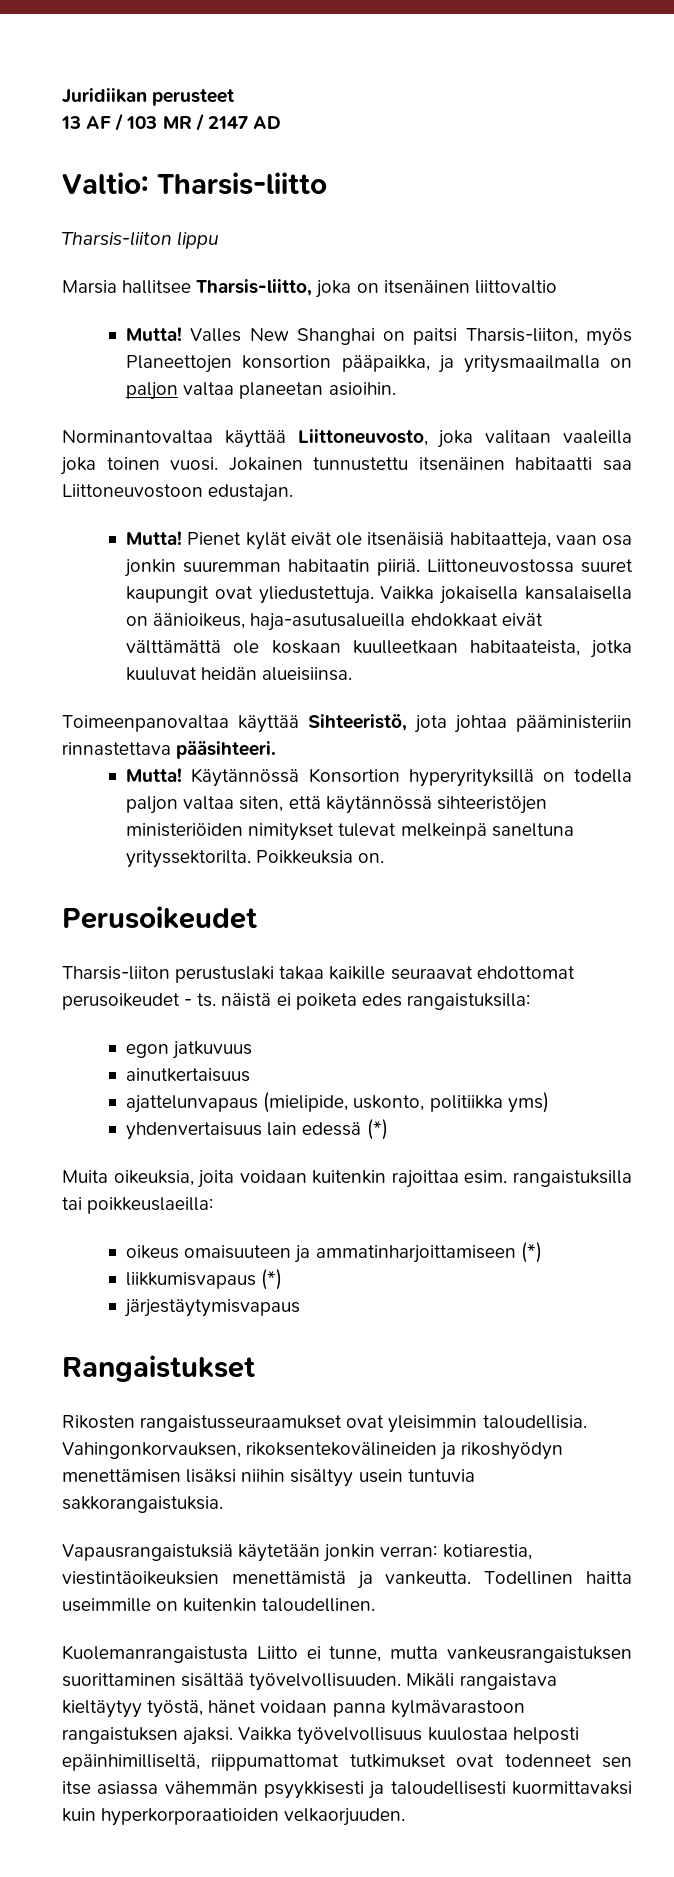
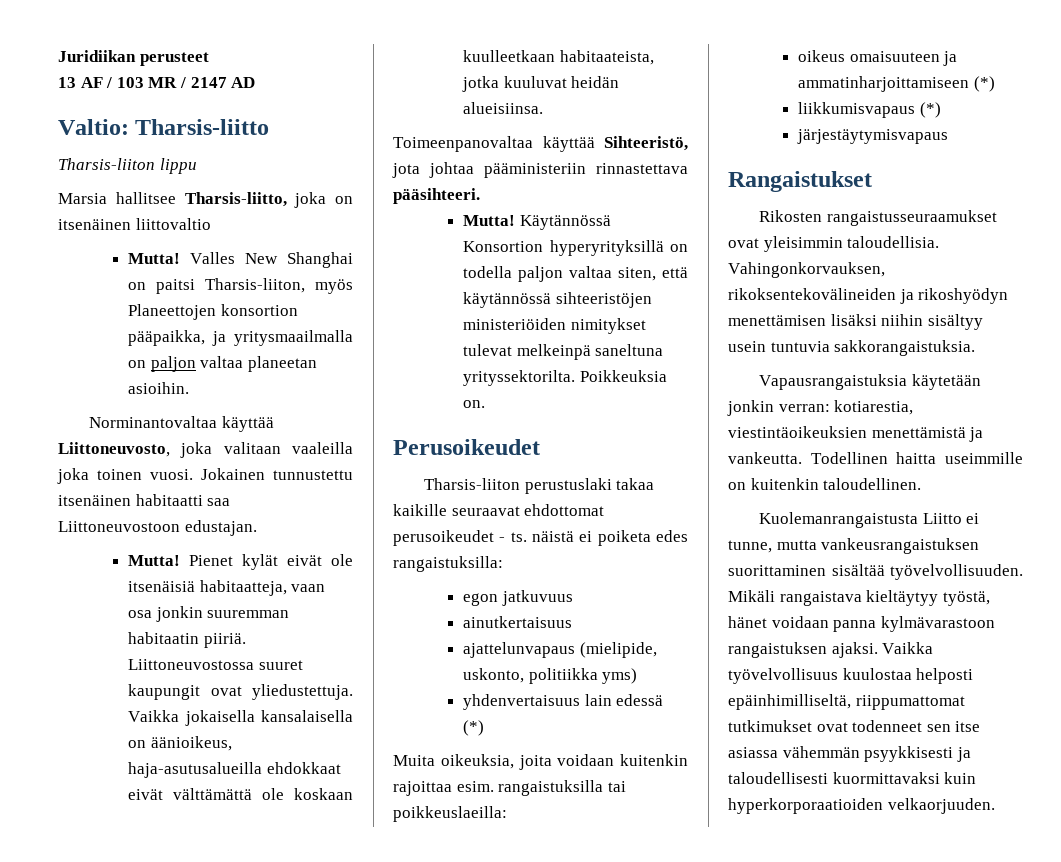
[62,1544,233,1561] Vapausrangaistuksiä -> [759,374,908,390] Vapausrangaistuksia

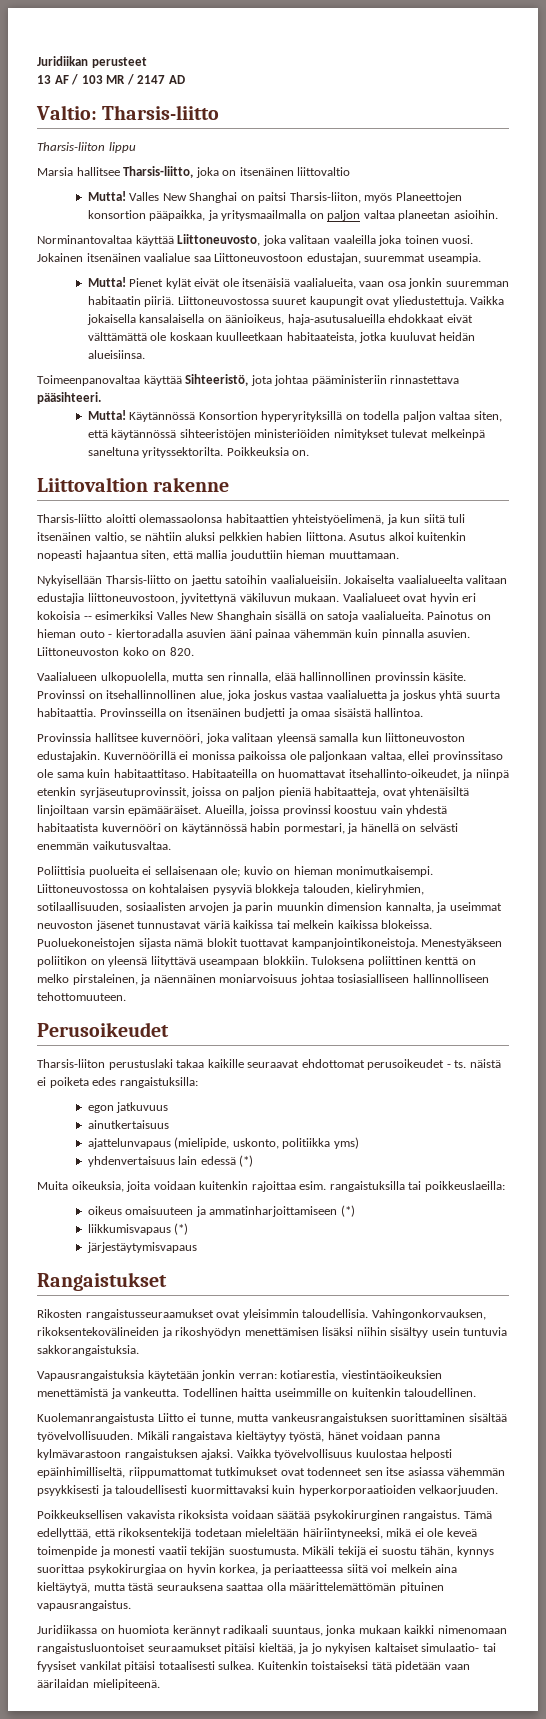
[273,470,353,480] [58,494,231,506] [58,520,257,536] tunnustettu itsenäinen habitaatti saa Liittoneuvostoon edustajan. -> [86,253,481,264] itsenäinen vaalialue saa Liittoneuvostoon edustajan, suuremmat useampia.
[199,580,287,596] habitaatteja, -> [293,278,356,289] vaalialueita,
(486, 404) none -> [37,477,230,492] [37,514,466,525] [37,532,467,543] [37,550,399,561] [37,575,508,586] [37,593,477,604] [37,611,491,622] [37,629,471,640] [37,647,194,656] [37,672,467,683] [37,690,500,701] [37,708,424,719] [37,733,466,744] [37,751,503,762] [37,769,509,780] [37,787,470,798] [37,805,448,816] [37,823,458,834] [37,841,171,850] [37,866,434,877] [37,884,425,895] [37,902,502,913] [37,920,433,931] [37,938,503,949] [37,956,476,967] [37,974,489,985] [37,992,126,1001] // Liittovaltion rakenne // Tharsis-liitto aloitti olemassaolonsa habitaattien yhteistyöelimenä, ja kun siitä tuli itsenäinen valtio, se nähtiin aluksi pelkkien habien liittona. Asutus alkoi kuitenkin nopeasti hajaantua siten, että mallia jouduttiin hieman muuttamaan. // Nykyisellään Tharsis-liitto on jaettu satoihin vaalialueisiin. Jokaiselta vaalialueelta valitaan edustajia liittoneuvostoon, jyvitettynä väkiluvun mukaan. Vaalialueet ovat hyvin eri kokoisia -- esimerkiksi Valles New Shanghain sisällä on satoja vaalialueita. Painotus on hieman outo - kiertoradalla asuvien ääni painaa vähemmän kuin pinnalla asuvien. Liittoneuvoston koko on 820. // Vaalialueen ulkopuolella, mutta sen rinnalla, elää hallinnollinen provinssin käsite. Provinssi on itsehallinnollinen alue, joka joskus vastaa vaalialuetta ja joskus yhtä suurta habitaattia. Provinsseilla on itsenäinen budjetti ja omaa sisäistä hallintoa. // Provinssia hallitsee kuvernööri, joka valitaan yleensä samalla kun liittoneuvoston edustajakin. Kuvernöörillä ei monissa paikoissa ole paljonkaan valtaa, ellei provinssitaso ole sama kuin habitaattitaso. Habitaateilla on huomattavat itsehallinto-oikeudet, ja niinpä etenkin syrjäseutuprovinssit, joissa on paljon pieniä habitaatteja, ovat yhtenäisiltä linjoiltaan varsin epämääräiset. Alueilla, joissa provinssi koostuu vain yhdestä habitaatista kuvernööri on käytännössä habin pormestari, ja hänellä on selvästi enemmän vaikutusvaltaa. // Poliittisia puolueita ei sellaisenaan ole; kuvio on hieman monimutkaisempi. Liittoneuvostossa on kohtalaisen pysyviä blokkeja talouden, kieliryhmien, sotilaallisuuden, sosiaalisten arvojen ja parin muunkin dimension kannalta, ja useimmat neuvoston jäsenet tunnustavat väriä kaikissa tai melkein kaikissa blokeissa. Puoluekoneistojen sijasta nämä blokit tuottavat kampanjointikoneistoja. Menestyäkseen poliitikon on yleensä liityttävä useampaan blokkiin. Tuloksena poliittinen kenttä on melko pirstaleinen, ja näennäinen moniarvoisuus johtaa tosiasialliseen hallinnolliseen tehottomuuteen.
(995, 806) none -> [37,1510,492,1521] [37,1528,477,1539] [37,1546,494,1557] [37,1564,458,1575] [37,1582,444,1593] [37,1600,131,1611] [37,1625,507,1636] [37,1643,496,1654] [37,1661,470,1672] [37,1679,160,1690] // Poikkeuksellisen vakavista rikoksista voidaan säätää psykokirurginen rangaistus. Tämä edellyttää, että rikoksentekijä todetaan mieleltään häiriintyneeksi, mikä ei ole keveä toimenpide ja monesti vaatii tekijän suostumusta. Mikäli tekijä ei suostu tähän, kynnys suorittaa psykokirurgiaa on hyvin korkea, ja periaatteessa siitä voi melkein aina kieltäytyä, mutta tästä seurauksena saattaa olla määrittelemättömän pituinen vapausrangaistus. // Juridiikassa on huomiota kerännyt radikaali suuntaus, jonka mukaan kaikki nimenomaan rangaistusluontoiset seuraamukset pitäisi kieltää, ja jo nykyisen kaltaiset simulaatio- tai fyysiset vankilat pitäisi totaalisesti sulkea. Kuitenkin toistaiseksi tätä pidetään vaan äärilaidan mielipiteenä.

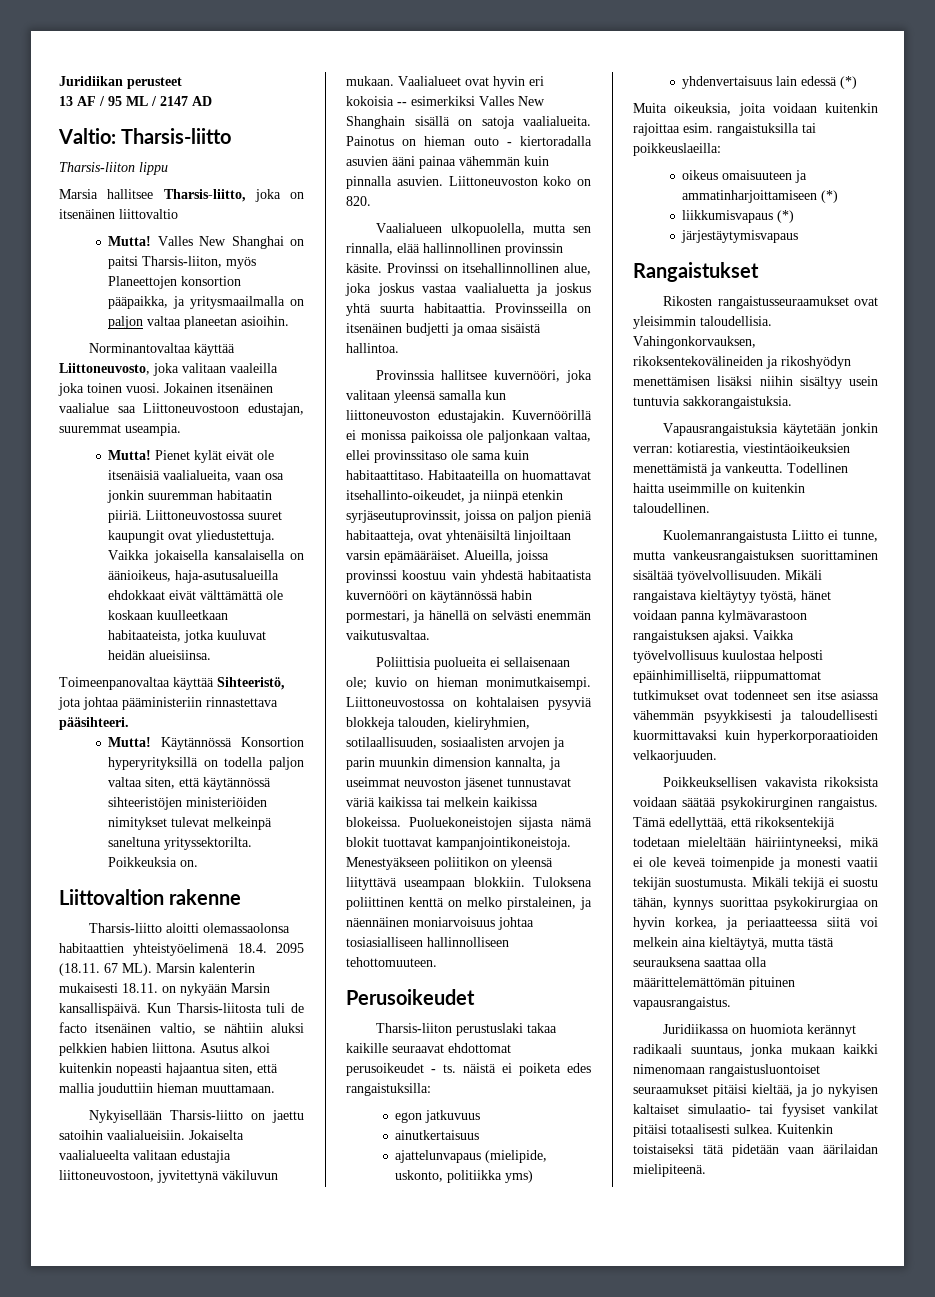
[81,75,126,84] 103 MR -> [108,96,148,106] 95 ML
[292,514,466,525] yhteistyöelimenä, ja kun siitä tuli -> [133,943,304,956] [59,963,255,976] [59,983,270,996] [59,1003,304,1016] [59,1022,87,1033] yhteistyöelimenä 18.4. 2095 (18.11. 67 ML). Marsin kalenterin mukaisesti 18.11. on nykyään Marsin kansallispäivä. Kun Tharsis-liitosta tuli de facto

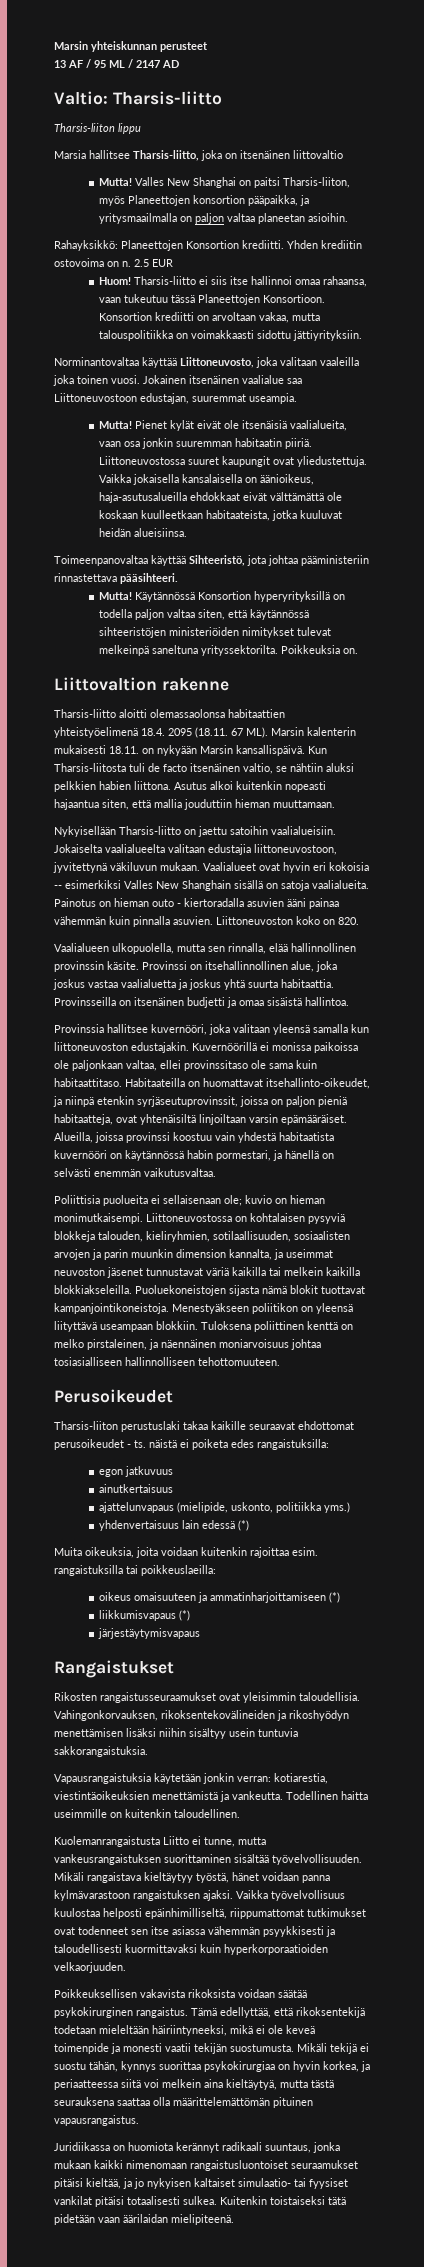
[59,76,123,86] Juridiikan -> [54,41,157,52] Marsin yhteiskunnan
(290, 321) none -> [54,240,362,251] [54,258,173,267] [99,276,368,287] [99,294,326,305] [99,312,321,323] [99,330,363,341] // Rahayksikkö: Planeettojen Konsortion krediitti. Yhden krediitin ostovoima on n. 2.5 EUR // Huom! Tharsis-liitto ei siis itse hallinnoi omaa rahaansa, vaan tukeutuu tässä Planeettojen Konsortioon. Konsortion krediitti on arvoltaan vakaa, mutta talouspolitiikka on voimakkaasti sidottu jättiyrityksiin.
[378,797,423,807] kaikissa -> [232,1267,266,1276] kaikilla
[493,797,538,807] [346,817,401,827] kaikissa blokeissa. -> [326,1267,360,1276] [54,1285,132,1294] kaikilla blokkiakseleilla.
[505,1170,534,1183] yms) -> [324,1502,351,1513] yms.)

